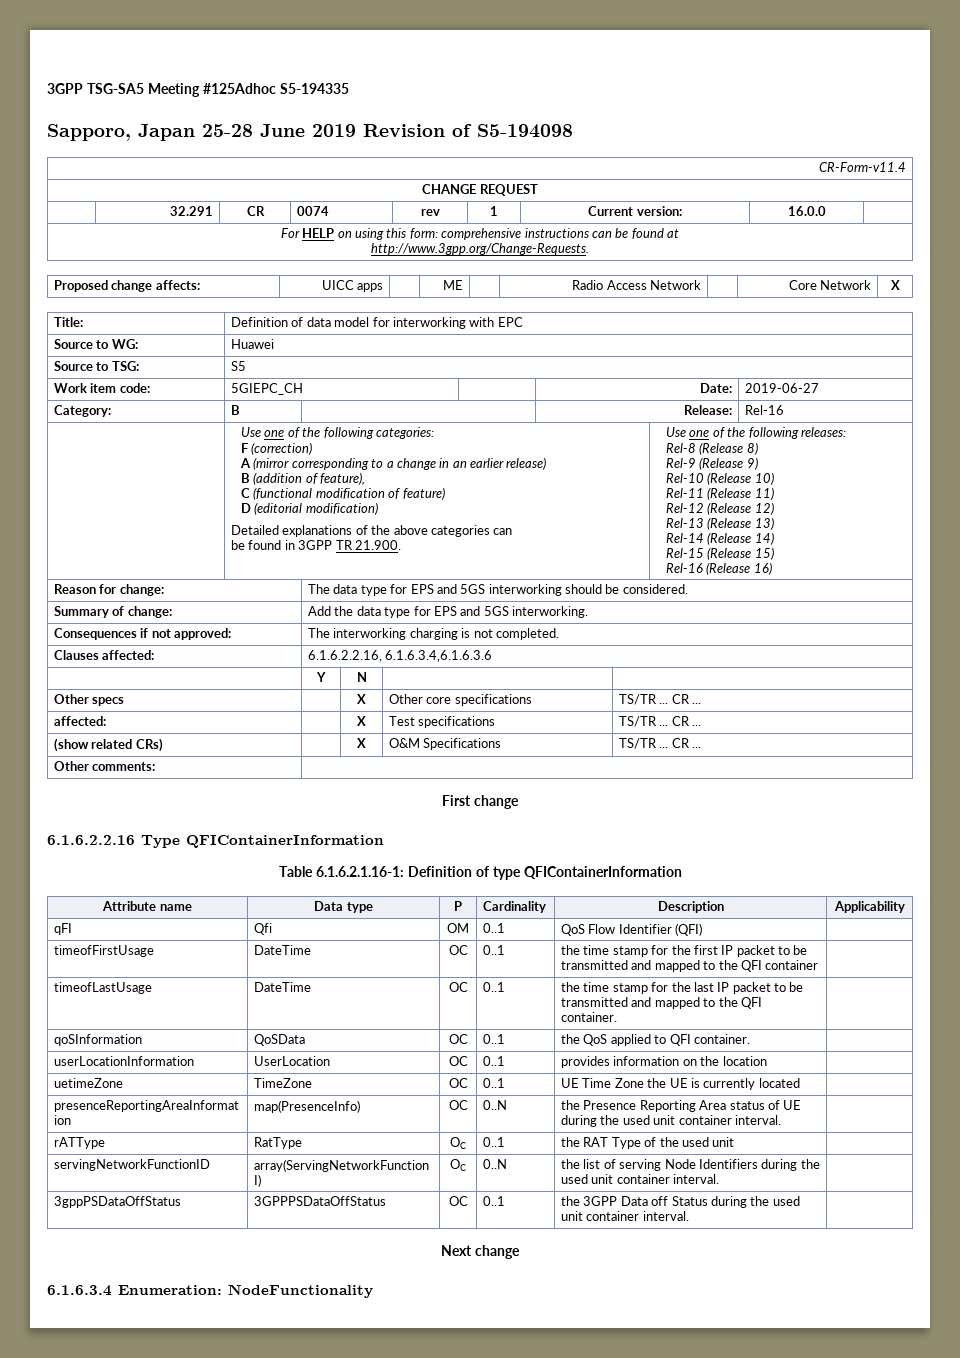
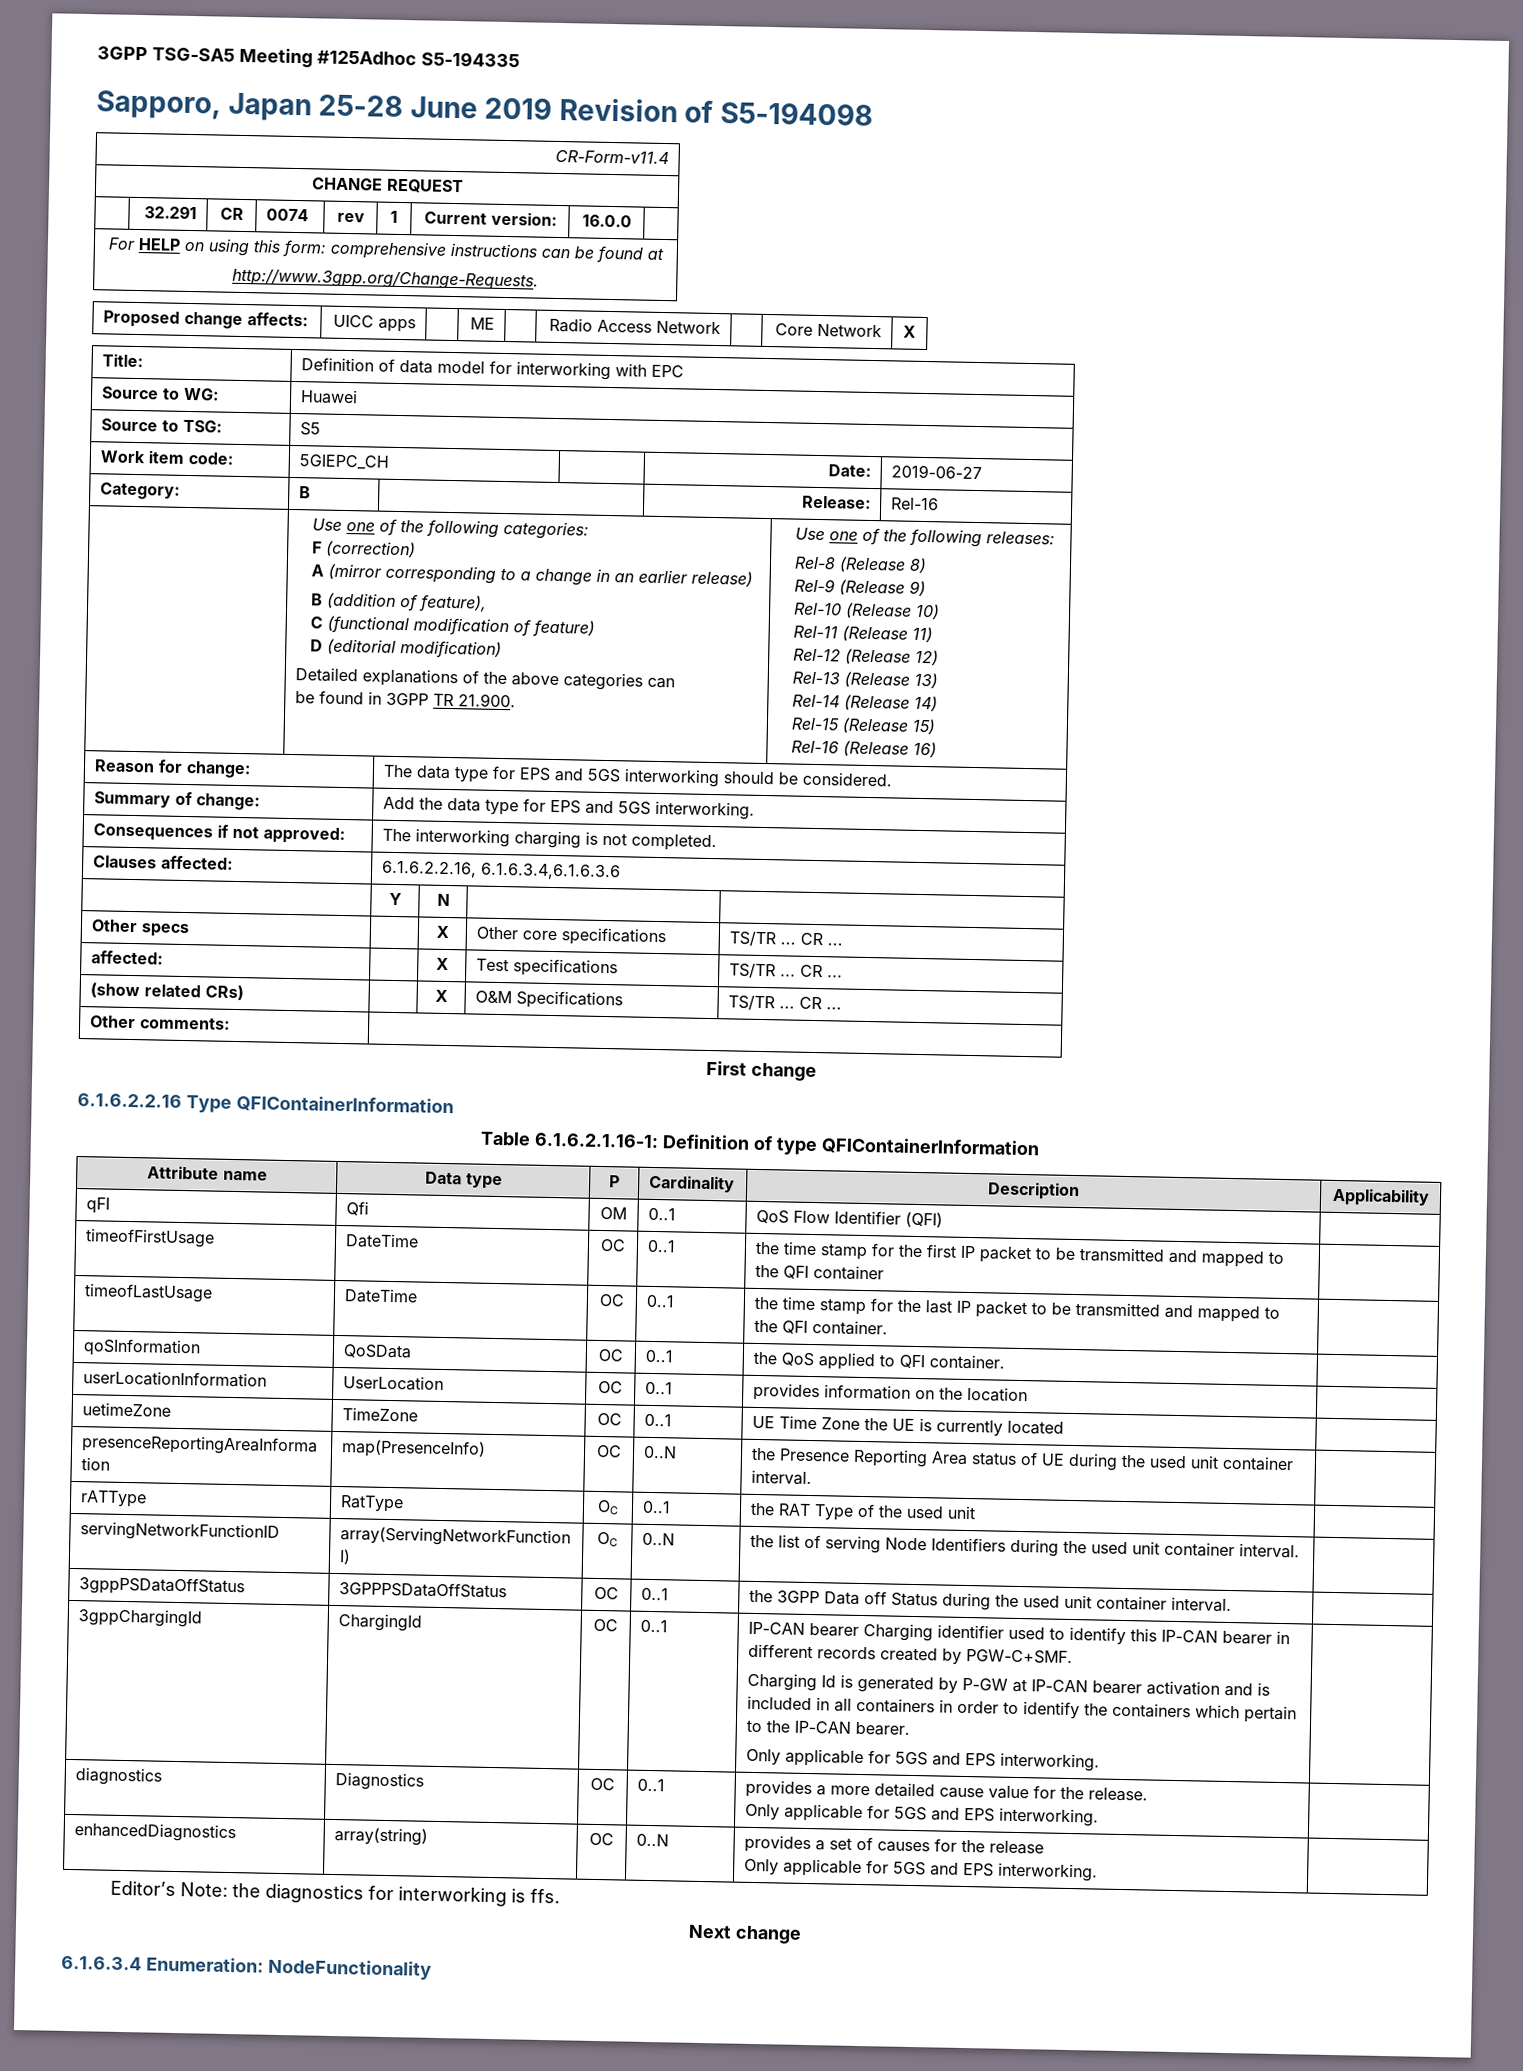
(689, 1216) none -> [78,1608,203,1628] [338,1613,423,1632] [593,1618,618,1632] [640,1619,669,1633] [748,1621,1291,1646] [748,1643,1074,1665] [747,1672,1271,1697] [747,1695,1298,1724] [746,1719,911,1736] [746,1748,1101,1772] [75,1767,163,1786] [335,1772,425,1791] [590,1777,615,1791] [637,1778,666,1792] [745,1779,1149,1802] [745,1803,1100,1827] [74,1822,237,1843] [334,1827,429,1846] [589,1832,614,1846] [636,1833,670,1847] [744,1834,1045,1855] [744,1858,1099,1882] [109,1880,560,1907] // 3gppChargingId | ChargingId | OC | 0..1 | IP-CAN bearer Charging identifier used to identify this IP-CAN bearer in different records created by PGW-C+SMF. // Charging Id is generated by P-GW at IP-CAN bearer activation and is included in all containers in order to identify the containers which pertain to the IP-CAN bearer. // Only applicable for 5GS and EPS interworking. | // diagnostics | Diagnostics | OC | 0..1 | provides a more detailed cause value for the release. // Only applicable for 5GS and EPS interworking. | // enhancedDiagnostics | array(string) | OC | 0..N | provides a set of causes for the release // Only applicable for 5GS and EPS interworking. | // Editor’s Note: the diagnostics for interworking is ffs.

